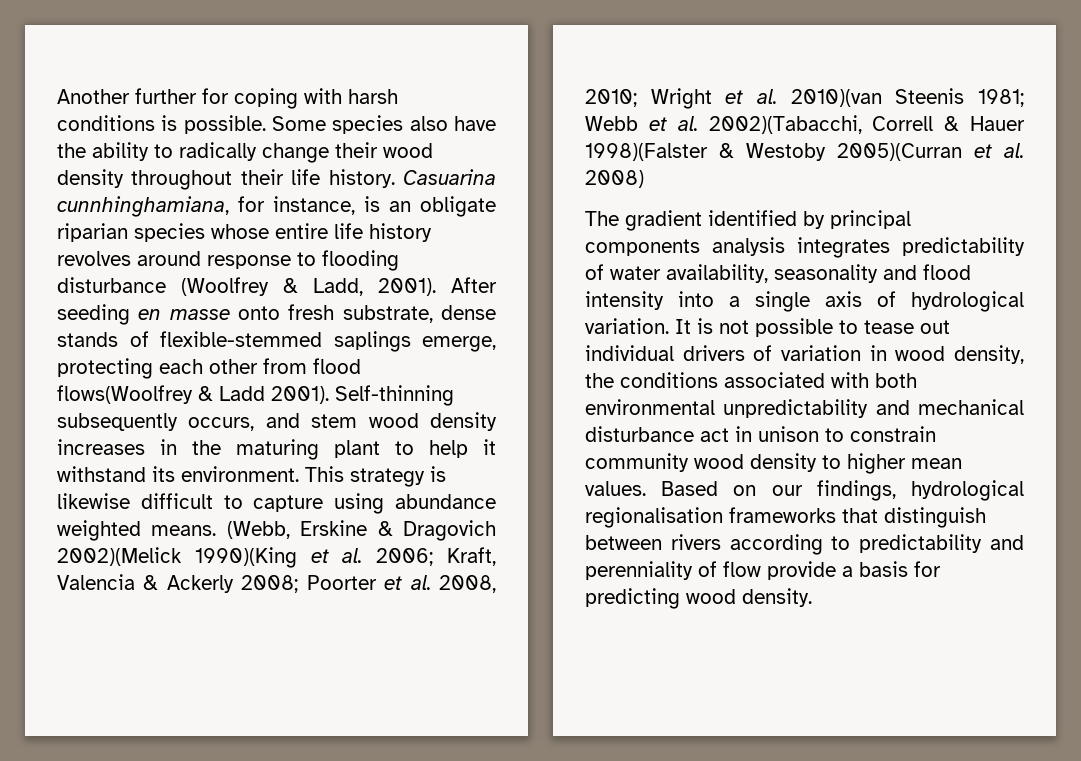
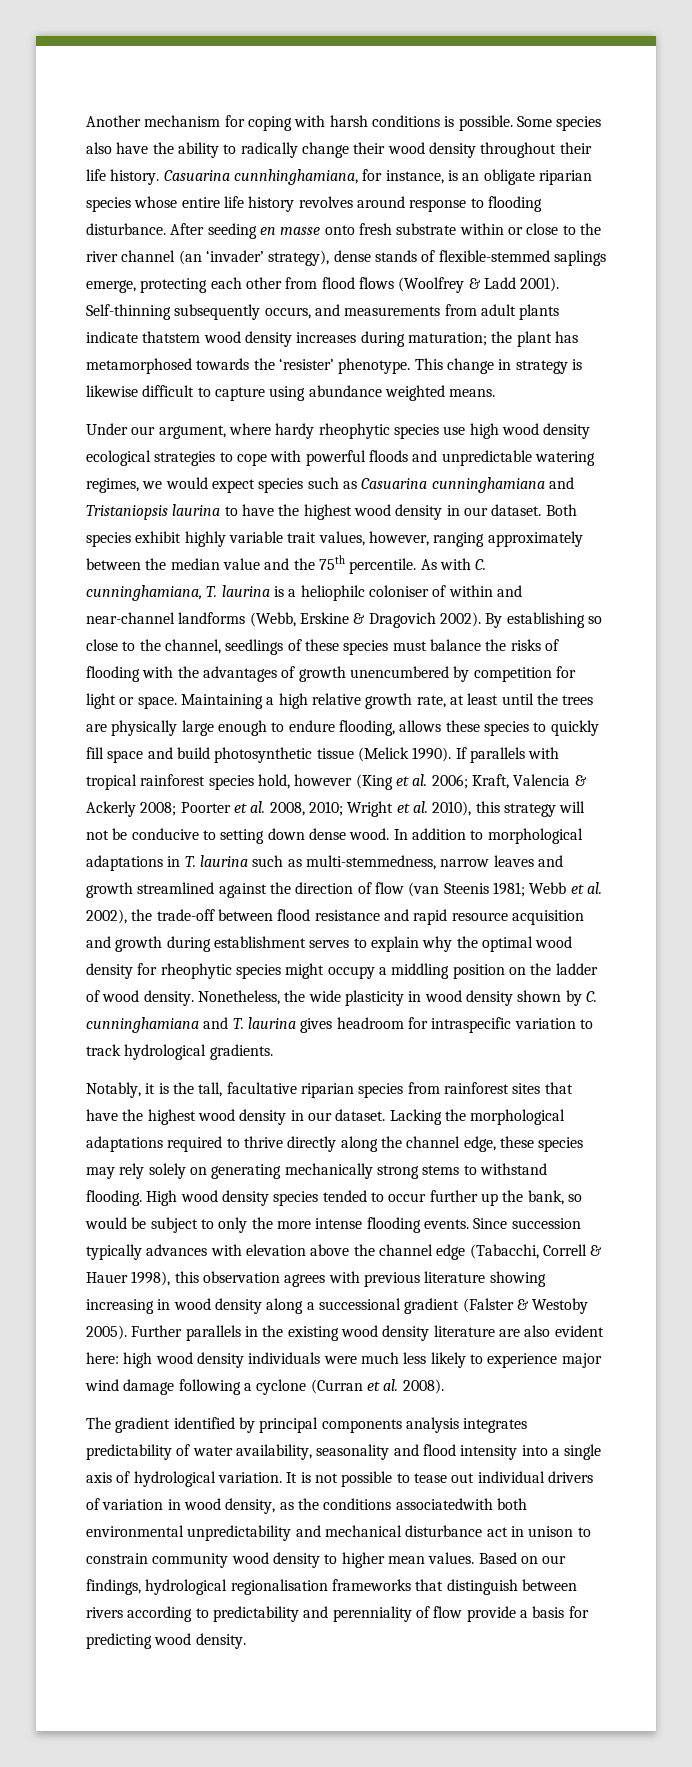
[135,88,197,104] further -> [144,115,221,127] mechanism
[57,277,436,296] disturbance (Woolfrey & Ladd, 2001). -> [86,223,166,235] disturbance.
[342,305,433,323] substrate, -> [396,223,601,235] [86,250,330,266] substrate within or close to the river channel (an ‘invader’ strategy),
[57,385,193,404] flows(Woolfrey -> [358,277,465,293] flows (Woolfrey
[311,412,497,431] [57,439,496,460] [57,466,344,482] stem wood density increases in the maturing plant to help it withstand its environment. This -> [344,304,560,320] [86,331,578,347] [86,358,512,374] measurements from adult plants indicate thatstem wood density increases during maturation; the plant has metamorphosed towards the ‘resister’ phenotype. This change in
[226,520,496,541] [57,547,297,568] (Webb, Erskine & Dragovich 2002)(Melick 1990)(King -> [86,423,591,439] [86,450,595,466] [86,477,574,493] [86,504,577,520] [86,531,583,547] [86,555,487,574] [86,585,522,601] [86,612,602,628] [86,639,559,655] [86,666,576,682] [86,693,594,709] [86,720,599,736] [86,747,560,763] [86,774,393,790] // Under our argument, where hardy rheophytic species use high wood density ecological strategies to cope with powerful floods and unpredictable watering regimes, we would expect species such as Casuarina cunninghamiana and Tristaniopsis laurina to have the highest wood density in our dataset. Both species exhibit highly variable trait values, however, ranging approximately between the median value and the 75th percentile. As with C. cunninghamiana, T. laurina is a heliophilc coloniser of within and near-channel landforms (Webb, Erskine & Dragovich 2002). By establishing so close to the channel, seedlings of these species must balance the risks of flooding with the advantages of growth unencumbered by competition for light or space. Maintaining a high relative growth rate, at least until the trees are physically large enough to endure flooding, allows these species to quickly fill space and build photosynthetic tissue (Melick 1990). If parallels with tropical rainforest species hold, however (King
[790,89,882,107] 2010)(van -> [432,801,586,817] [86,828,583,844] [86,855,563,871] [86,882,440,898] 2010), this strategy will not be conducive to setting down dense wood. In addition to morphological adaptations in T. laurina such as multi-stemmedness, narrow leaves and growth streamlined against the direction of flow (van
[708,115,1025,134] [585,143,1024,161] [585,170,644,188] 2002)(Tabacchi, Correll & Hauer 1998)(Falster & Westoby 2005)(Curran et al. 2008) -> [86,909,584,925] [86,936,573,952] [86,963,598,979] [86,990,597,1006] [86,1017,593,1033] [86,1044,273,1060] [86,1082,573,1098] [86,1109,566,1125] [86,1136,584,1152] [86,1163,547,1179] [86,1190,582,1206] [85,1217,581,1233] [86,1244,603,1260] [86,1271,546,1287] [86,1298,589,1314] [86,1325,604,1341] [86,1352,602,1368] [85,1379,444,1395] 2002), the trade-off between flood resistance and rapid resource acquisition and growth during establishment serves to explain why the optimal wood density for rheophytic species might occupy a middling position on the ladder of wood density. Nonetheless, the wide plasticity in wood density shown by C. cunninghamiana and T. laurina gives headroom for intraspecific variation to track hydrological gradients. // Notably, it is the tall, facultative riparian species from rainforest sites that have the highest wood density in our dataset. Lacking the morphological adaptations required to thrive directly along the channel edge, these species may rely solely on generating mechanically strong stems to withstand flooding. High wood density species tended to occur further up the bank, so would be subject to only the more intense flooding events. Since succession typically advances with elevation above the channel edge (Tabacchi, Correll & Hauer 1998), this observation agrees with previous literature showing increasing in wood density along a successional gradient (Falster & Westoby 2005). Further parallels in the existing wood density literature are also evident here: high wood density individuals were much less likely to experience major wind damage following a cyclone (Curran et al. 2008).
(1024, 354) none -> [279,1502,294,1510] as
[724,372,869,388] associated with -> [395,1498,493,1510] associatedwith

